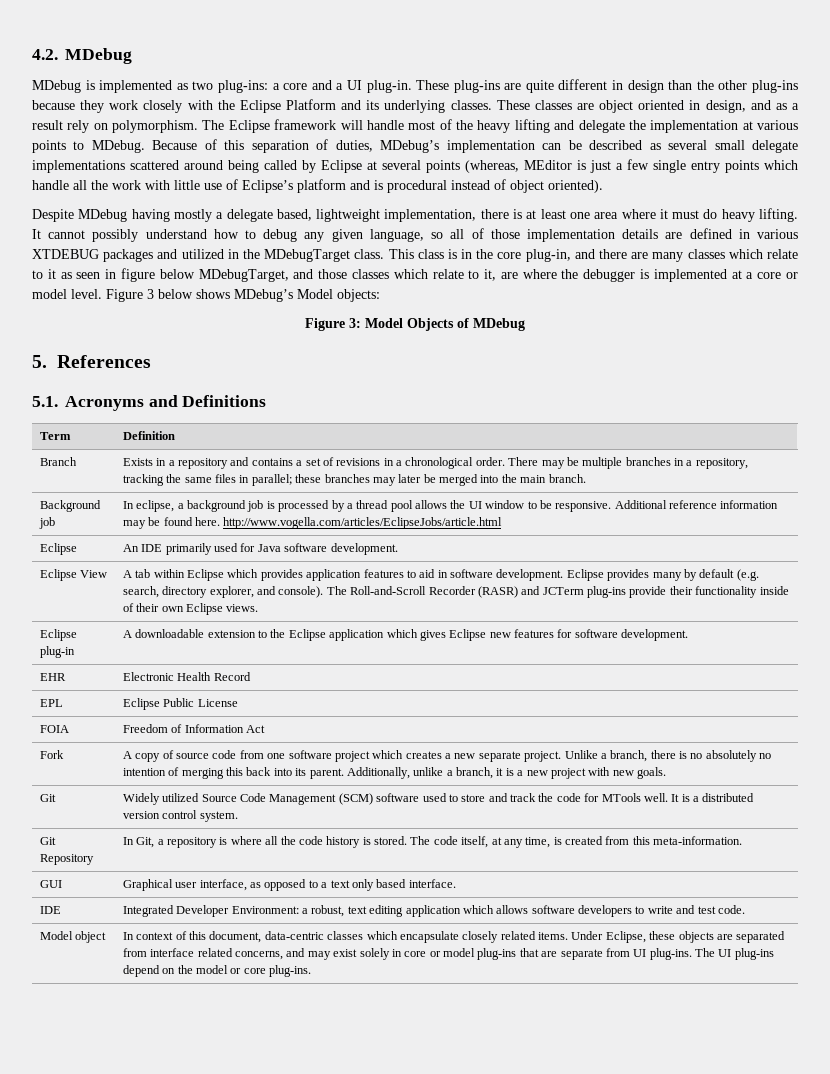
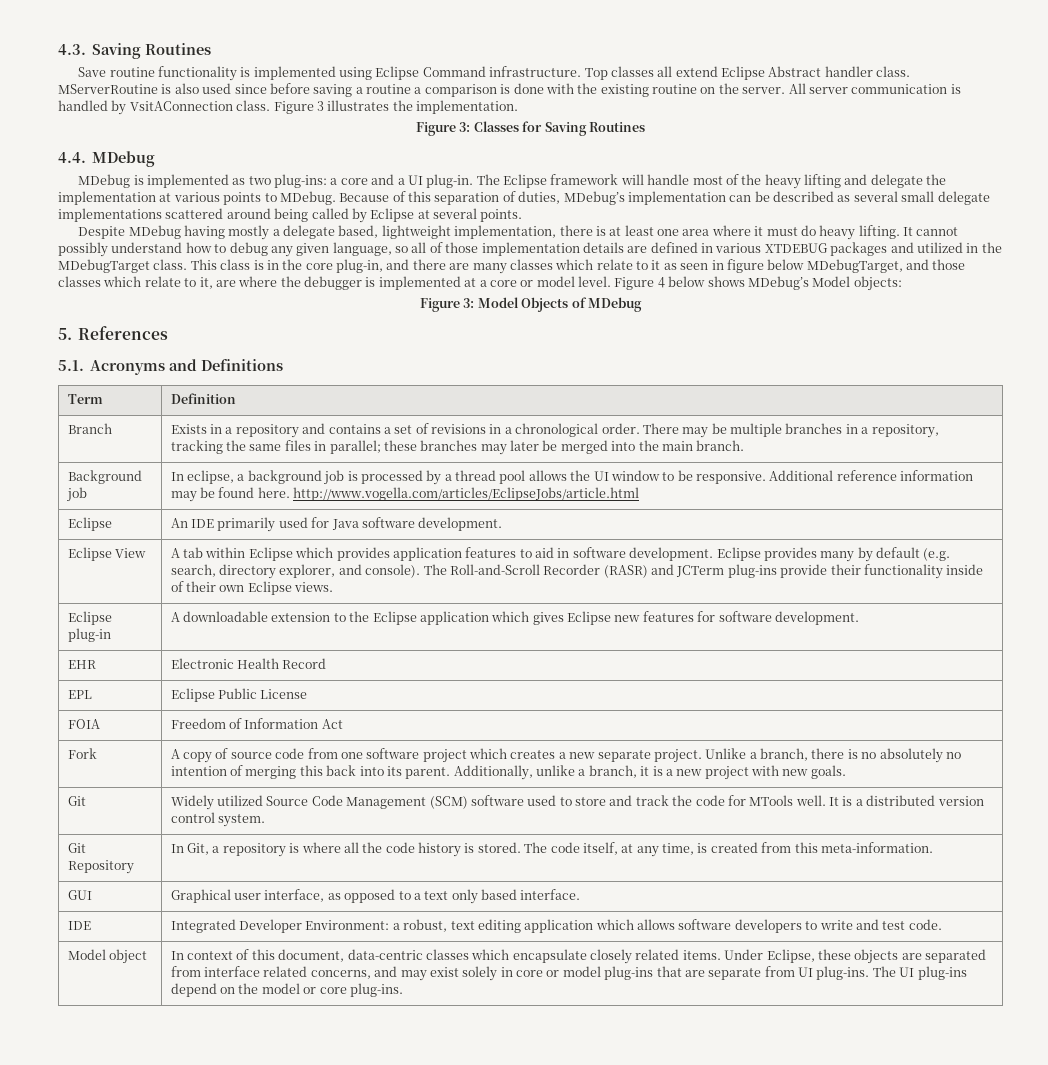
[32,49,58,60] 4.2. -> [58,43,212,59] [78,66,911,81] [58,83,961,97] [58,100,518,115] [416,121,645,136] [58,152,86,163] 4.3. Saving Routines // Save routine functionality is implemented using Eclipse Command infrastructure. Top classes all extend Eclipse Abstract handler class. MServerRoutine is also used since before saving a routine a comparison is done with the existing routine on the server. All server communication is handled by VsitAConnection class. Figure 3 illustrates the implementation. // Figure 3: Classes for Saving Routines // 4.4.
[416,79,798,93] [32,99,799,113] [32,120,199,133] These plug-ins are quite different in design than the other plug-ins because they work closely with the Eclipse Platform and its underlying classes. These classes are object oriented in design, and as a result rely on polymorphism. -> (474, 181) none
[426,159,798,173] [32,179,603,193] points (whereas, MEditor is just a few single entry points which handle all the work with little use of Eclipse’s platform and is procedural instead of object oriented). -> [480,209,523,222] points.
[147,289,154,299] 3 -> [657,277,665,288] 4

